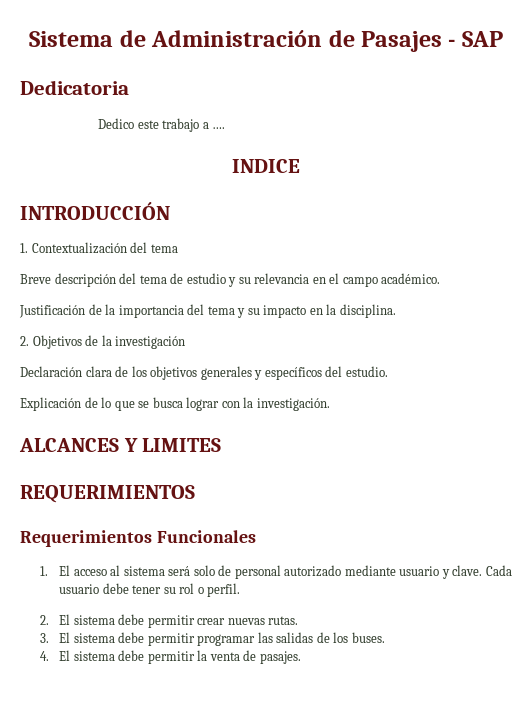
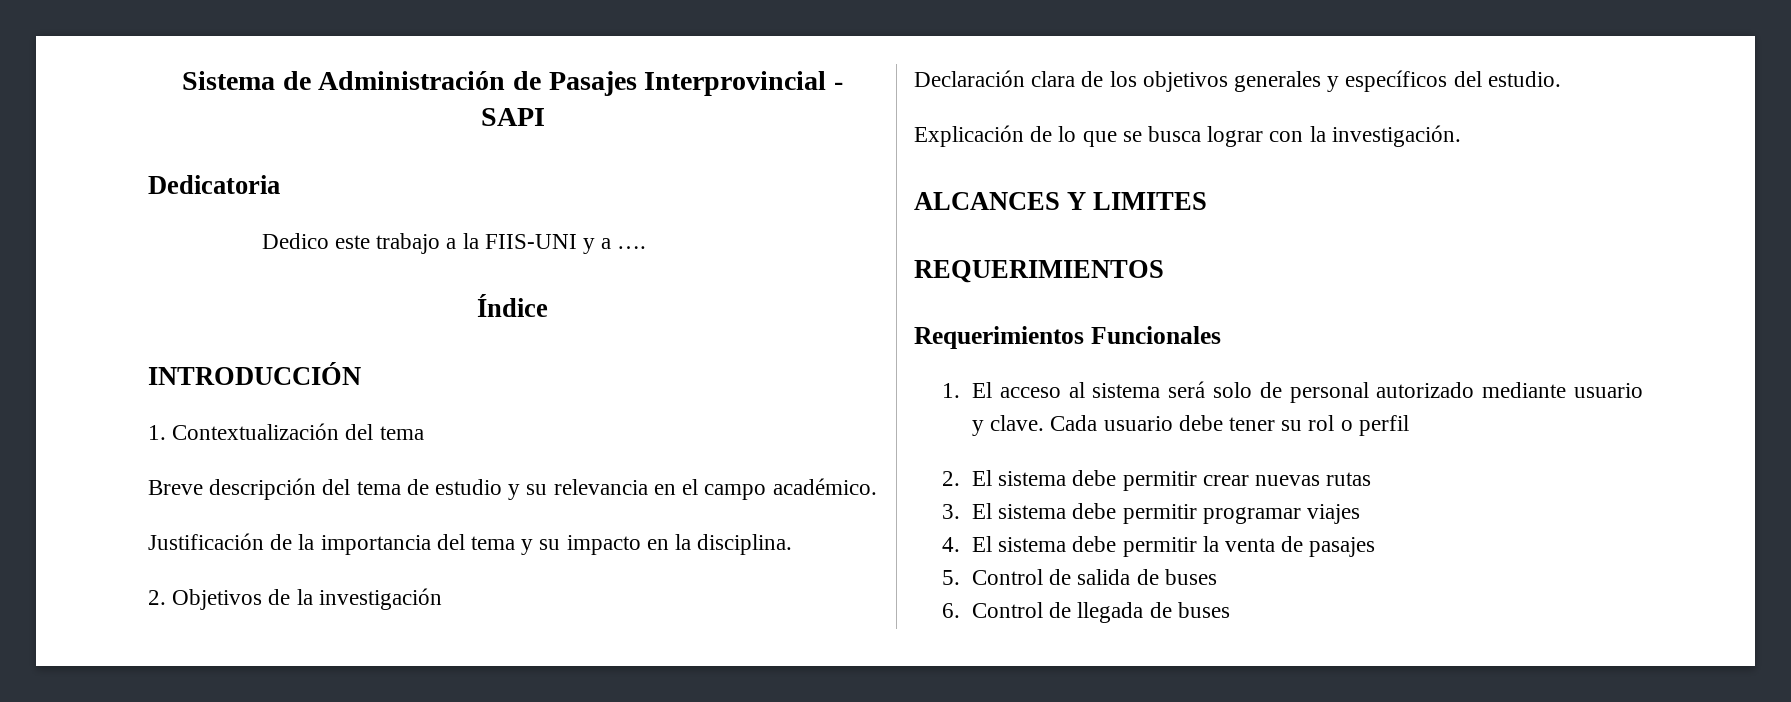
[448,31,503,47] - SAP -> [644,71,843,96] [480,108,545,126] Interprovincial - SAPI
(209, 125) none -> [462,233,612,254] la FIIS-UNI y a
[232,159,300,173] INDICE -> [477,294,548,317] Índice
[207,583,241,597] perfil. -> [1358,415,1409,436] perfil
[268,616,299,625] rutas. -> [1326,472,1372,486] rutas
[257,632,385,643] las salidas de los buses. -> [1306,504,1360,524] viajes
[259,651,301,664] pasajes. -> [1309,537,1376,557] [942,569,1217,585] [942,602,1230,623] pasajes // 5. Control de salida de buses // 6. Control de llegada de buses

